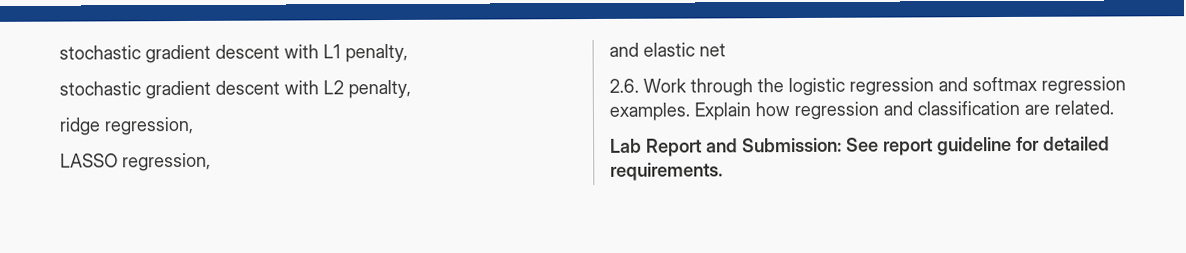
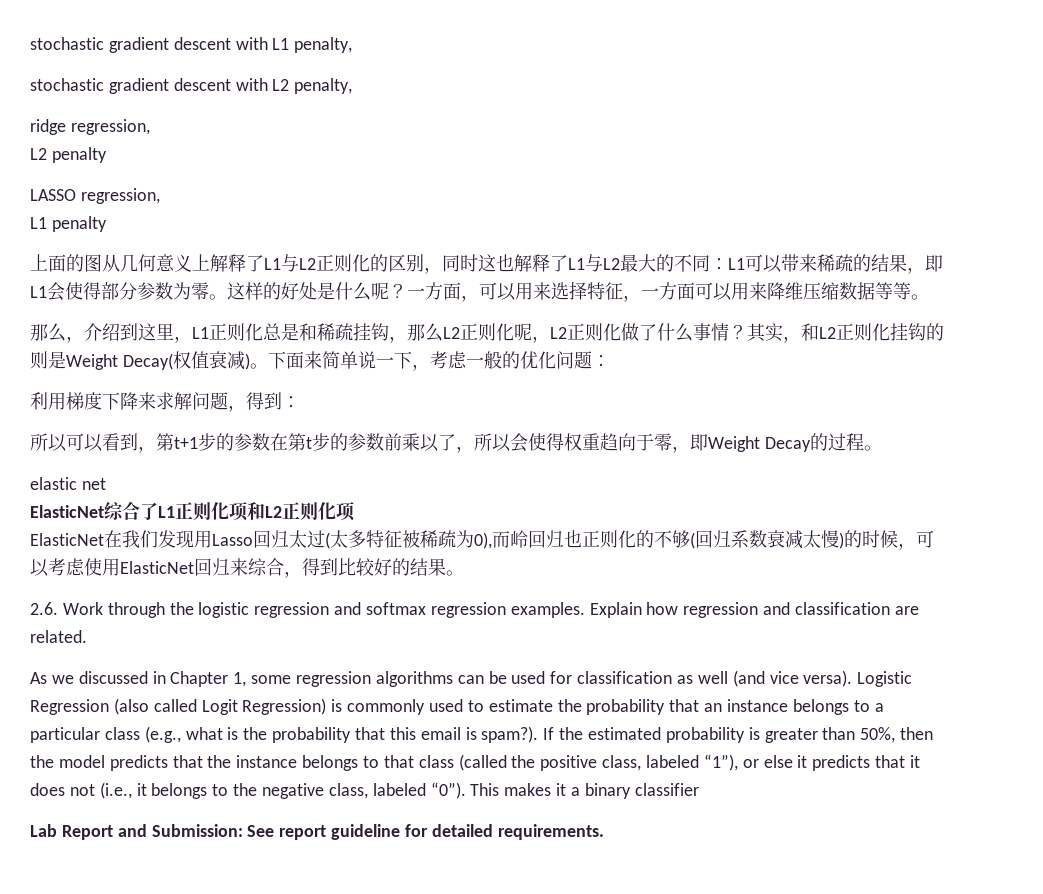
(194, 126) none -> [30,147,107,163] // L2 penalty
[609,42,726,57] and elastic net -> [30,216,107,232] [30,254,943,274] [30,281,929,302] [30,323,944,343] [30,351,610,371] [30,392,300,412] [30,433,882,453] [30,477,106,490] [30,502,355,521] [30,530,934,550] [30,558,464,578] L1 penalty // 上面的图从几何意义上解释了L1与L2正则化的区别，同时这也解释了L1与L2最大的不同：L1可以带来稀疏的结果，即L1会使得部分参数为零。这样的好处是什么呢？一方面，可以用来选择特征，一方面可以用来降维压缩数据等等。 // 那么，介绍到这里，L1正则化总是和稀疏挂钩，那么L2正则化呢，L2正则化做了什么事情？其实，和L2正则化挂钩的则是Weight Decay(权值衰减)。下面来简单说一下，考虑一般的优化问题： // 利用梯度下降来求解问题，得到： // 所以可以看到，第t+1步的参数在第t步的参数前乘以了，所以会使得权重趋向于零，即Weight Decay的过程。 // elastic net // ElasticNet综合了L1正则化项和L2正则化项 // ElasticNet在我们发现用Lasso回归太过(太多特征被稀疏为0),而岭回归也正则化的不够(回归系数衰减太慢)的时候，可以考虑使用ElasticNet回归来综合，得到比较好的结果。
(1114, 107) none -> [30,670,913,687] [30,698,884,715] [30,726,934,743] [30,754,921,771] [30,782,699,799] // As we discussed in Chapter 1, some regression algorithms can be used for classification as well (and vice versa). Logistic Regression (also called Logit Regression) is commonly used to estimate the probability that an instance belongs to a particular class (e.g., what is the probability that this email is spam?). If the estimated probability is greater than 50%, then the model predicts that the instance belongs to that class (called the positive class, labeled “1”), or else it predicts that it does not (i.e., it belongs to the negative class, labeled “0”). This makes it a binary classifier

